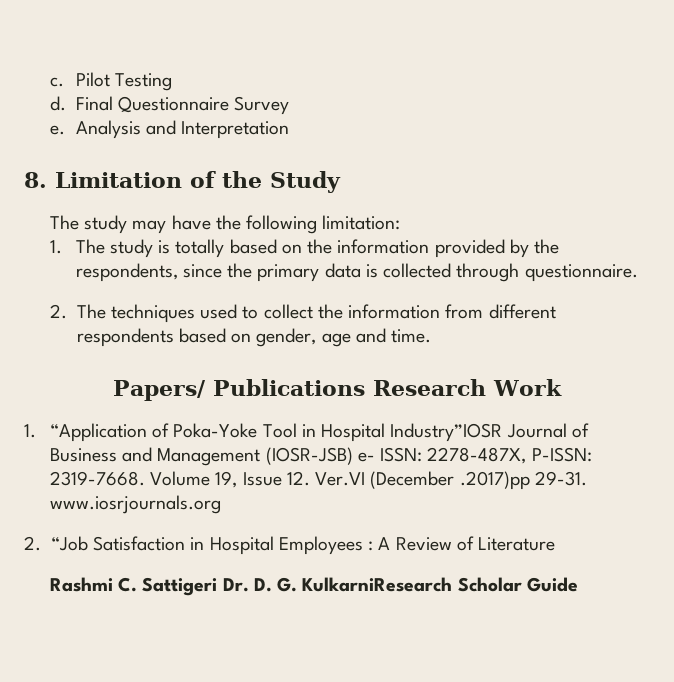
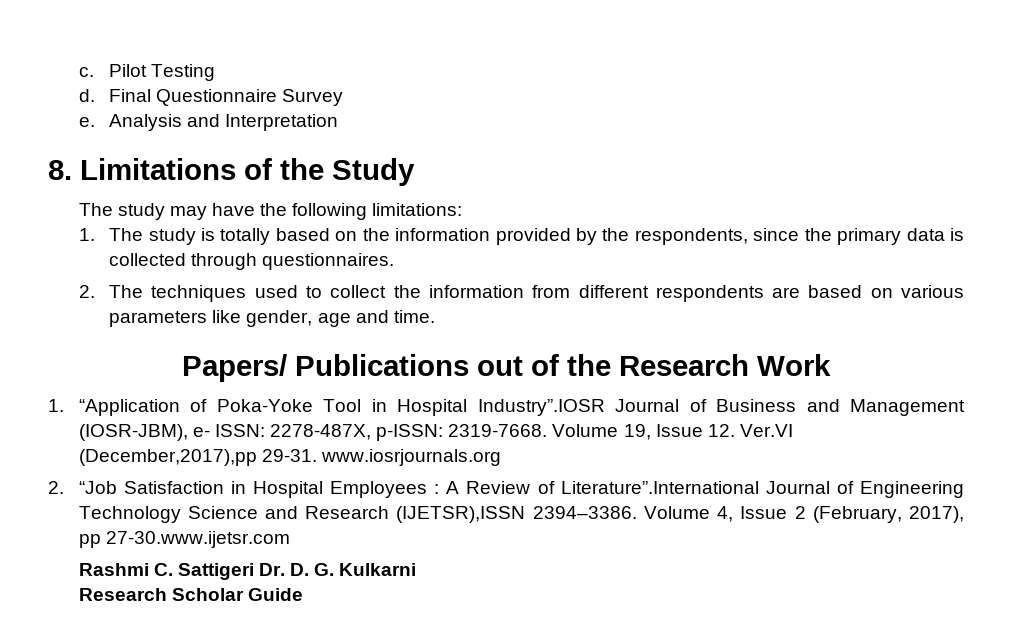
[55,172,182,188] Limitation -> [80,158,236,180] Limitations
[322,215,401,230] limitation: -> [372,203,463,216] limitations:
[524,264,638,282] questionnaire. -> [262,253,395,270] questionnaires.
[178,328,252,343] based on -> [772,285,964,298] [109,310,242,327] are based on various parameters like
(366, 387) none -> [477,354,611,376] out of the
[390,423,503,442] Industry”IOSR -> [477,399,605,416] Industry”.IOSR
[265,447,353,465] (IOSR-JSB) -> [78,424,188,441] (IOSR-JBM),
[531,447,592,462] P-ISSN: -> [376,424,444,441] p-ISSN:
[370,471,530,490] (December .2017)pp -> [78,449,257,466] (December,2017),pp
[478,537,556,551] Literature -> [560,481,964,498] [78,506,964,523] [78,531,290,548] Literature”.International Journal of Engineering Technology Science and Research (IJETSR),ISSN 2394–3386. Volume 4, Issue 2 (February, 2017), pp 27-30.www.ijetsr.com
[302,577,453,592] KulkarniResearch -> [339,563,417,576] [78,588,167,601] Kulkarni // Research

